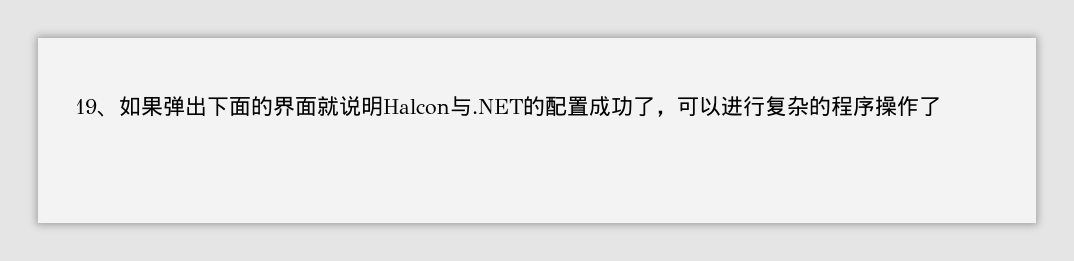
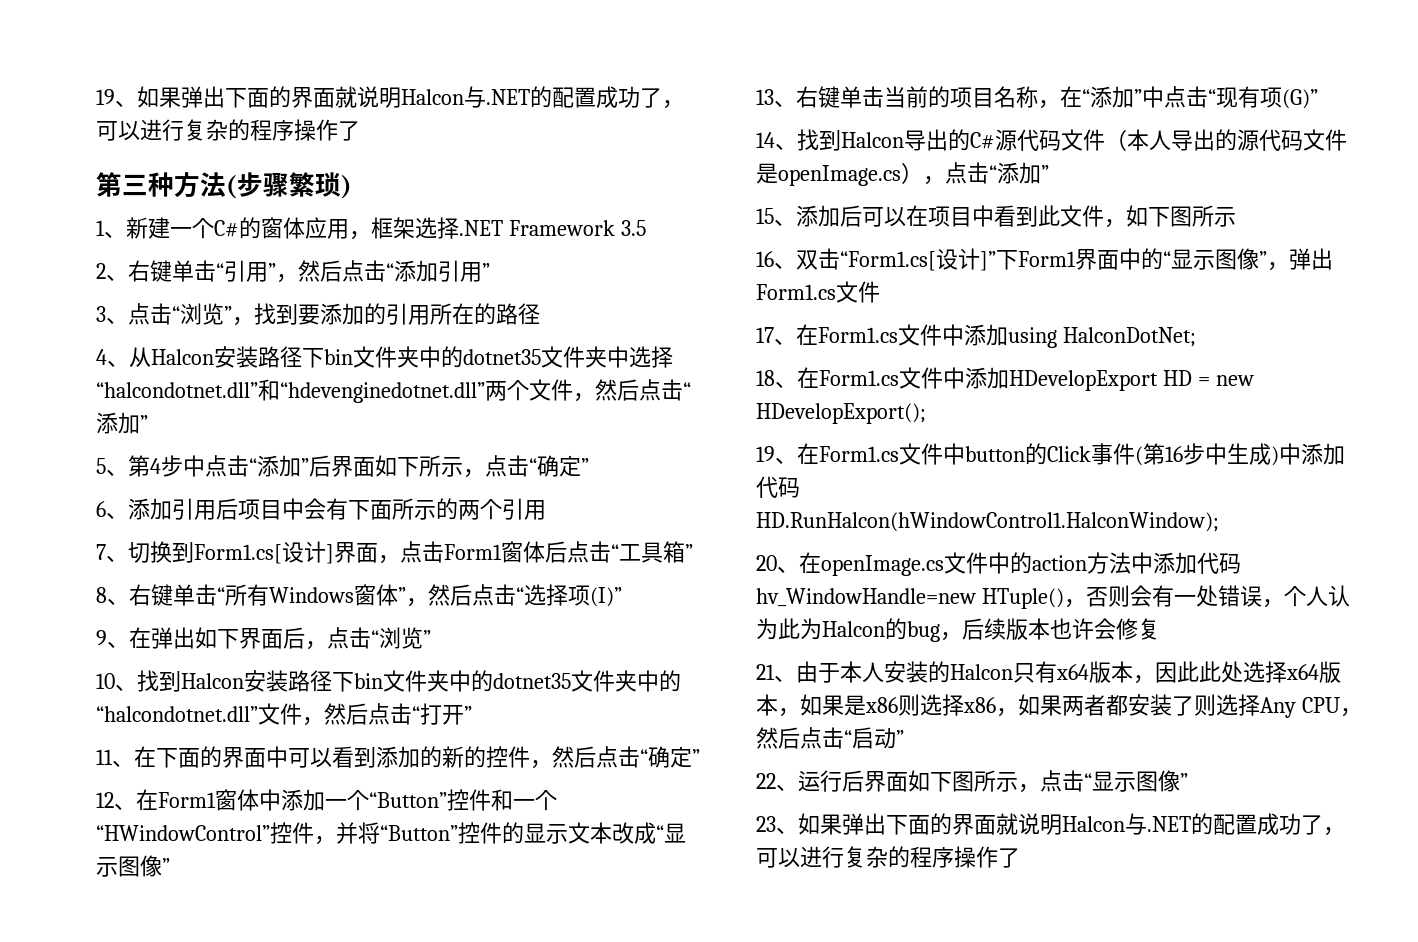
(941, 107) none -> [96,172,352,199] [96,217,646,240] [96,260,490,283] [96,303,540,326] [96,346,673,368] [96,379,691,403] [96,412,148,434] [96,455,589,478] [96,498,546,520] [96,541,693,564] [96,584,622,607] [96,627,431,650] [96,670,681,692] [96,703,472,726] [96,746,700,769] [96,789,557,811] [96,822,686,845] [96,855,170,877] [756,86,1318,109] [756,129,1347,151] [756,162,1049,186] [756,205,1236,228] [756,248,1333,271] [756,281,880,303] [756,324,1196,348] [756,367,1254,391] [756,403,926,424] [756,443,1345,466] [756,476,800,498] [756,512,1219,532] [756,552,1241,576] [756,585,1350,609] [756,618,1160,642] [756,661,1341,684] [756,694,1362,718] [756,727,904,749] [756,770,1188,793] [756,813,1345,836] [756,846,1020,868] // 第三种方法(步骤繁琐) // 1、新建一个C#的窗体应用，框架选择.NET Framework 3.5 // 2、右键单击“引用”，然后点击“添加引用” // 3、点击“浏览”，找到要添加的引用所在的路径 // 4、从Halcon安装路径下bin文件夹中的dotnet35文件夹中选择“halcondotnet.dll”和“hdevenginedotnet.dll”两个文件，然后点击“添加” // 5、第4步中点击“添加”后界面如下所示，点击“确定” // 6、添加引用后项目中会有下面所示的两个引用 // 7、切换到Form1.cs[设计]界面，点击Form1窗体后点击“工具箱” // 8、右键单击“所有Windows窗体”，然后点击“选择项(I)” // 9、在弹出如下界面后，点击“浏览” // 10、找到Halcon安装路径下bin文件夹中的dotnet35文件夹中的“halcondotnet.dll”文件，然后点击“打开” // 11、在下面的界面中可以看到添加的新的控件，然后点击“确定” // 12、在Form1窗体中添加一个“Button”控件和一个“HWindowControl”控件，并将“Button”控件的显示文本改成“显示图像” // 13、右键单击当前的项目名称，在“添加”中点击“现有项(G)” // 14、找到Halcon导出的C#源代码文件（本人导出的源代码文件是openImage.cs），点击“添加” // 15、添加后可以在项目中看到此文件，如下图所示 // 16、双击“Form1.cs[设计]”下Form1界面中的“显示图像”，弹出Form1.cs文件 // 17、在Form1.cs文件中添加using HalconDotNet; // 18、在Form1.cs文件中添加HDevelopExport HD = new HDevelopExport(); // 19、在Form1.cs文件中button的Click事件(第16步中生成)中添加代码 // HD.RunHalcon(hWindowControl1.HalconWindow); // 20、在openImage.cs文件中的action方法中添加代码hv_WindowHandle=new HTuple()，否则会有一处错误，个人认为此为Halcon的bug，后续版本也许会修复 // 21、由于本人安装的Halcon只有x64版本，因此此处选择x64版本，如果是x86则选择x86，如果两者都安装了则选择Any CPU，然后点击“启动” // 22、运行后界面如下图所示，点击“显示图像” // 23、如果弹出下面的界面就说明Halcon与.NET的配置成功了，可以进行复杂的程序操作了

